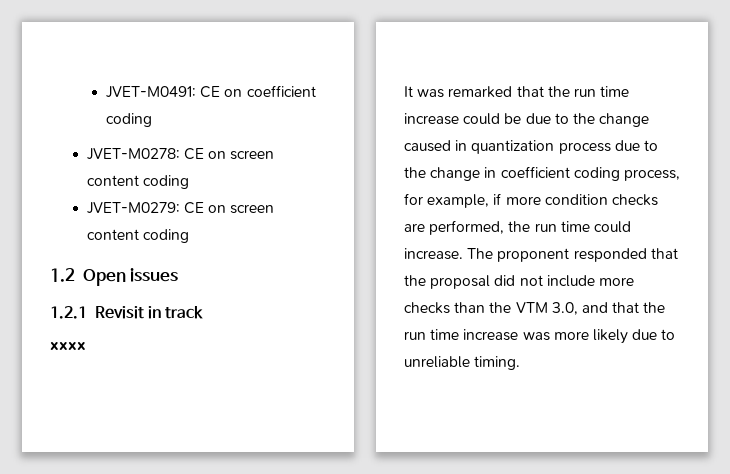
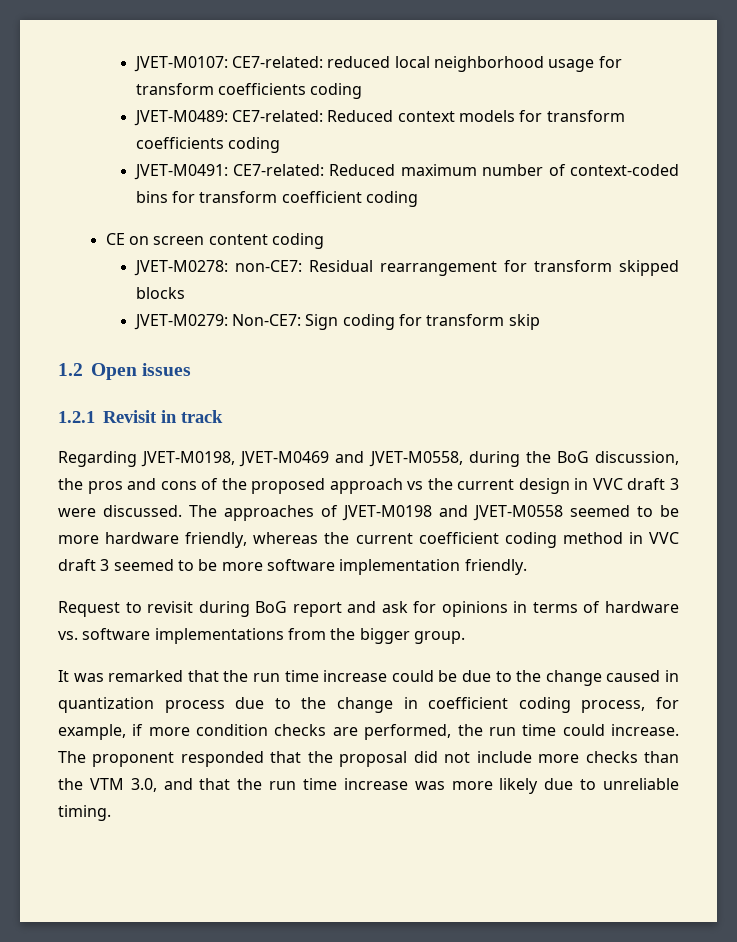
[106,86,243,98] JVET-M0491: CE on -> [133,56,622,72] [135,83,363,99] [133,110,625,126] [135,137,281,153] [133,164,680,180] [135,191,278,203] JVET-M0107: CE7-related: reduced local neighborhood usage for transform coefficients coding // JVET-M0489: CE7-related: Reduced context models for transform coefficients coding // JVET-M0491: CE7-related: Reduced maximum number of context-coded bins for transform
[86,148,275,160] [86,175,189,189] [86,202,275,214] [86,229,189,243] JVET-M0278: CE on screen content coding // JVET-M0279: CE on screen content coding -> [105,233,324,249] [133,260,679,276] [135,287,185,299] [133,314,540,330] CE on screen content coding // JVET-M0278: non-CE7: Residual rearrangement for transform skipped blocks // JVET-M0279: Non-CE7: Sign coding for transform skip
[50,342,86,350] xxxx -> [58,451,679,467] [58,478,679,494] [58,505,679,521] [58,532,680,548] [58,559,527,575] [58,601,680,617] [58,628,465,644] Regarding JVET-M0198, JVET-M0469 and JVET-M0558, during the BoG discussion, the pros and cons of the proposed approach vs the current design in VVC draft 3 were discussed. The approaches of JVET-M0198 and JVET-M0558 seemed to be more hardware friendly, whereas the current coefficient coding method in VVC draft 3 seemed to be more software implementation friendly. // Request to revisit during BoG report and ask for opinions in terms of hardware vs. software implementations from the bigger group.

